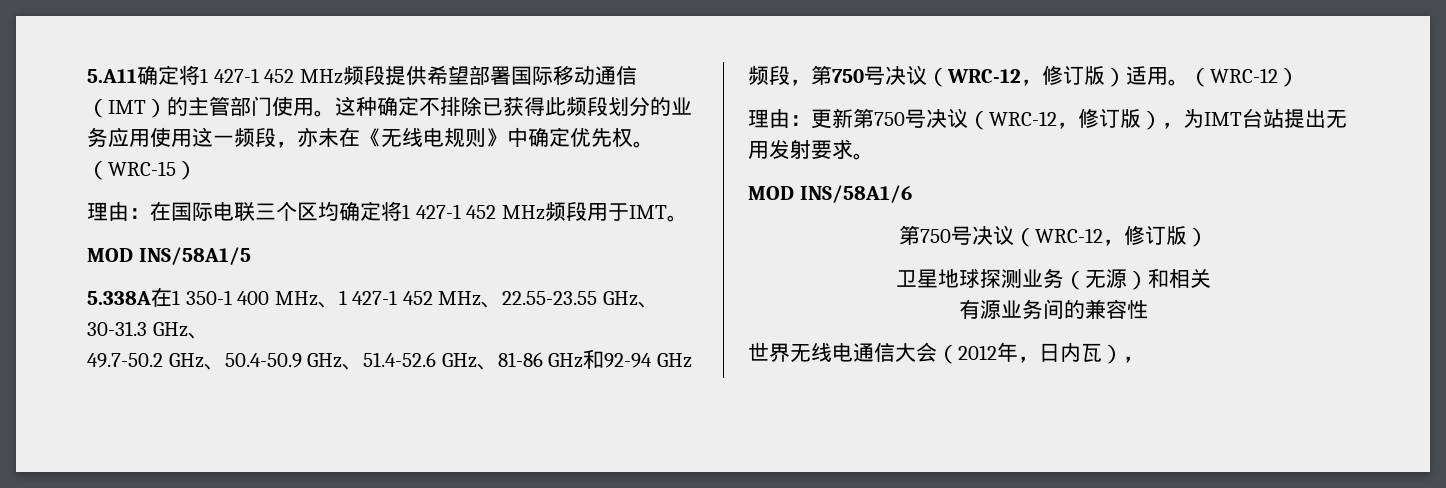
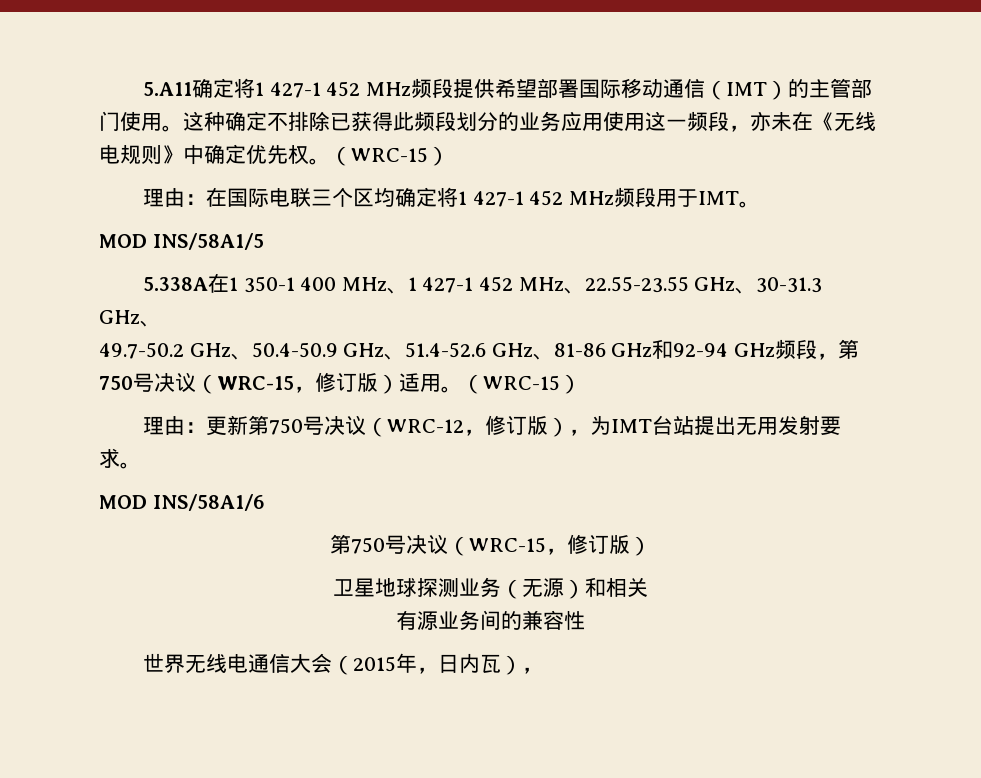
[947,69,1021,83] WRC-12 -> [217,376,294,390] WRC-15
[1210,68,1278,83] WRC-12 -> [483,375,560,391] WRC-15
[1035,228,1103,243] WRC-12 -> [469,537,546,553] WRC-15
[958,345,997,360] 2012 -> [353,656,397,672] 2015

